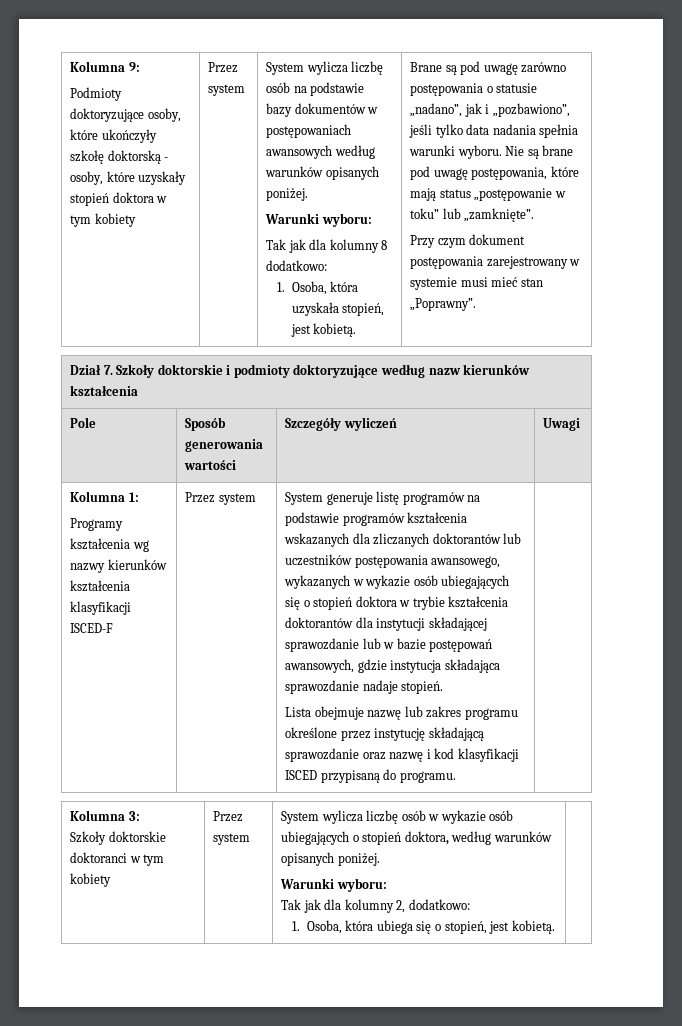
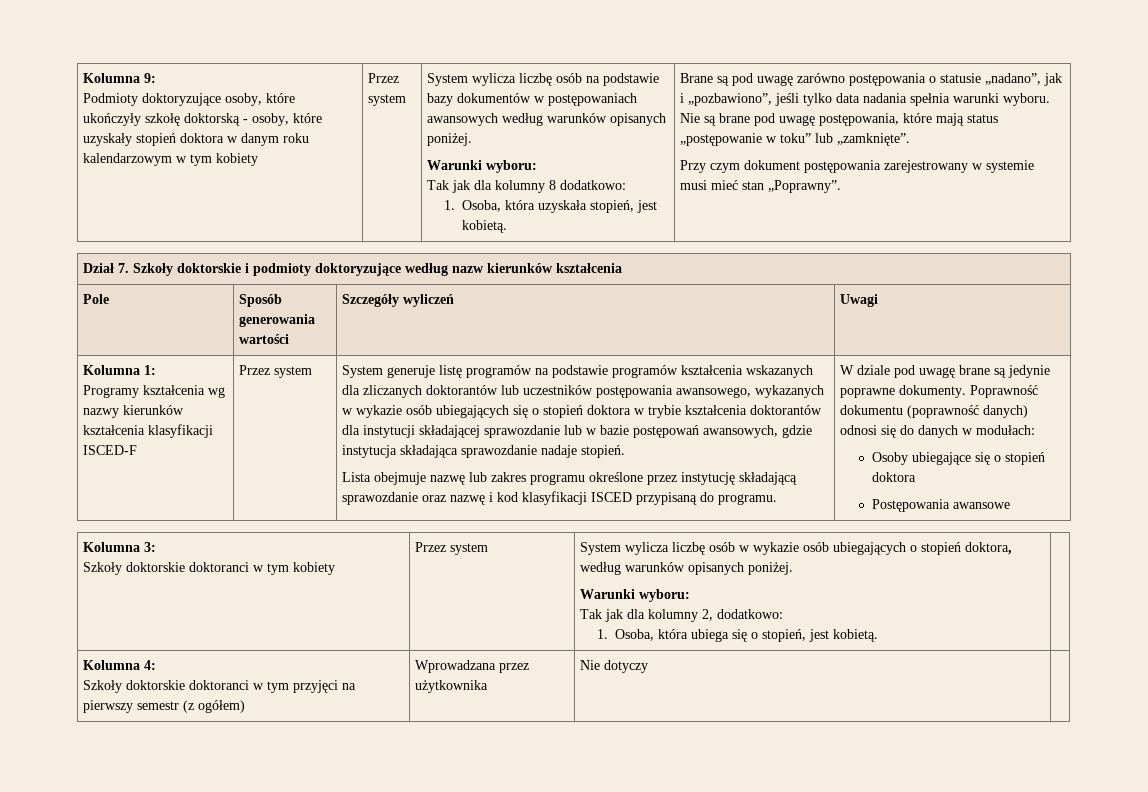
(168, 199) none -> [241,133,310,146] [83,153,188,166] danym roku kalendarzowym w
(456, 777) none -> [840,365,1051,378] [840,385,1039,398] [840,405,1029,418] [840,425,1036,438] [871,452,1045,465] [871,472,916,482] [871,499,1010,512] W dziale pod uwagę brane są jedynie poprawne dokumenty. Poprawność dokumentu (poprawność danych) odnosi się do danych w modułach: // Osoby ubiegające się o stopień doktora // Postępowania awansowe
(555, 927) none -> [83,660,157,670] [83,680,357,693] [83,700,246,713] [415,660,530,673] [415,680,489,693] [580,660,649,673] // Kolumna 4: // Szkoły doktorskie doktoranci w tym przyjęci na pierwszy semestr (z ogółem) | Wprowadzana przez użytkownika | Nie dotyczy |

